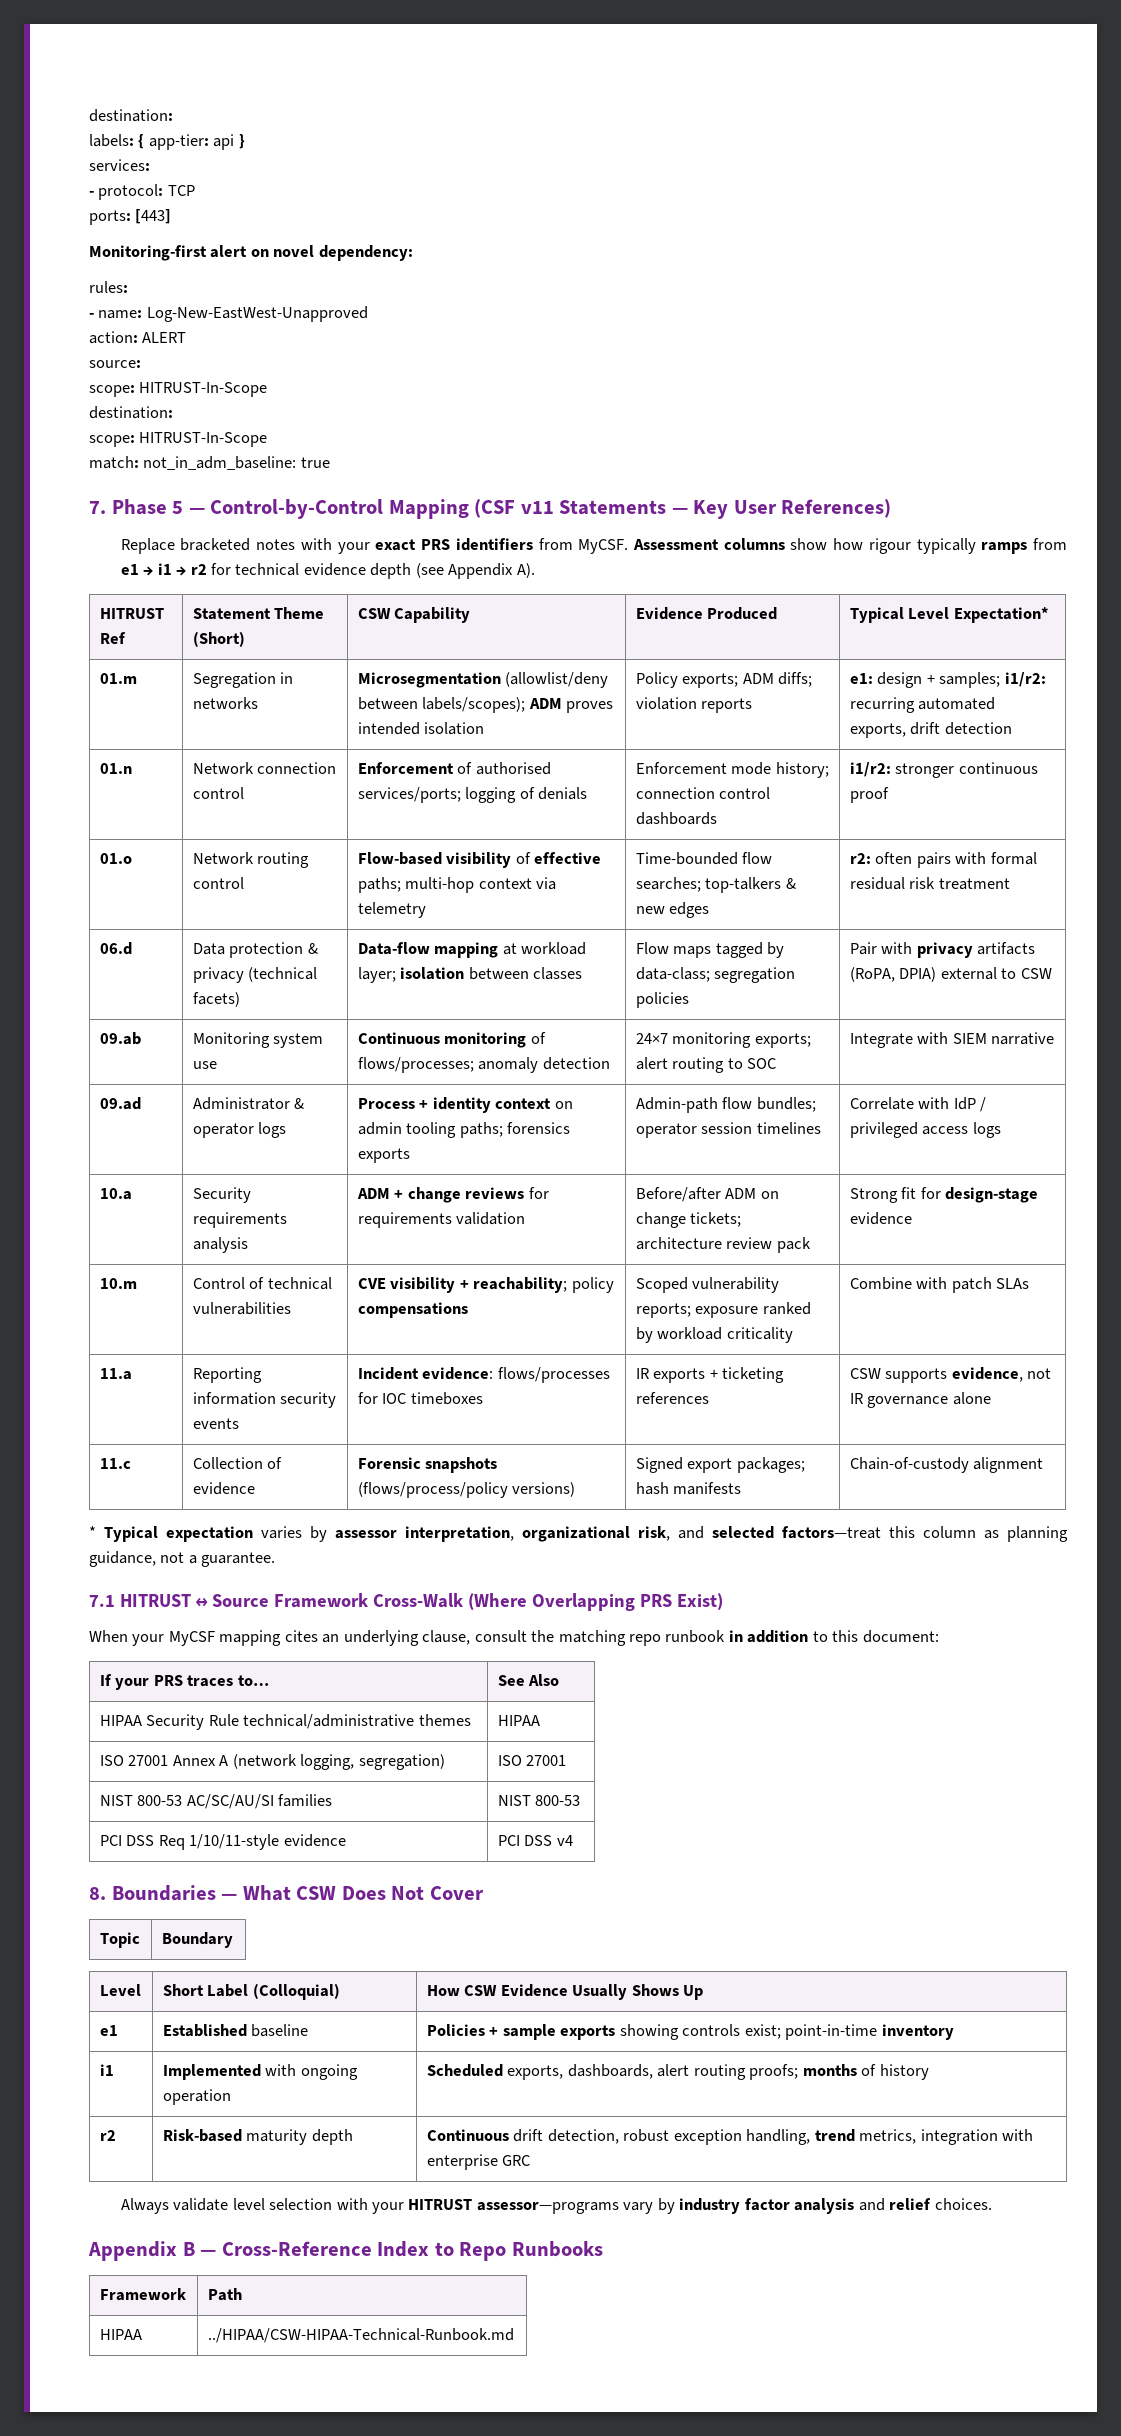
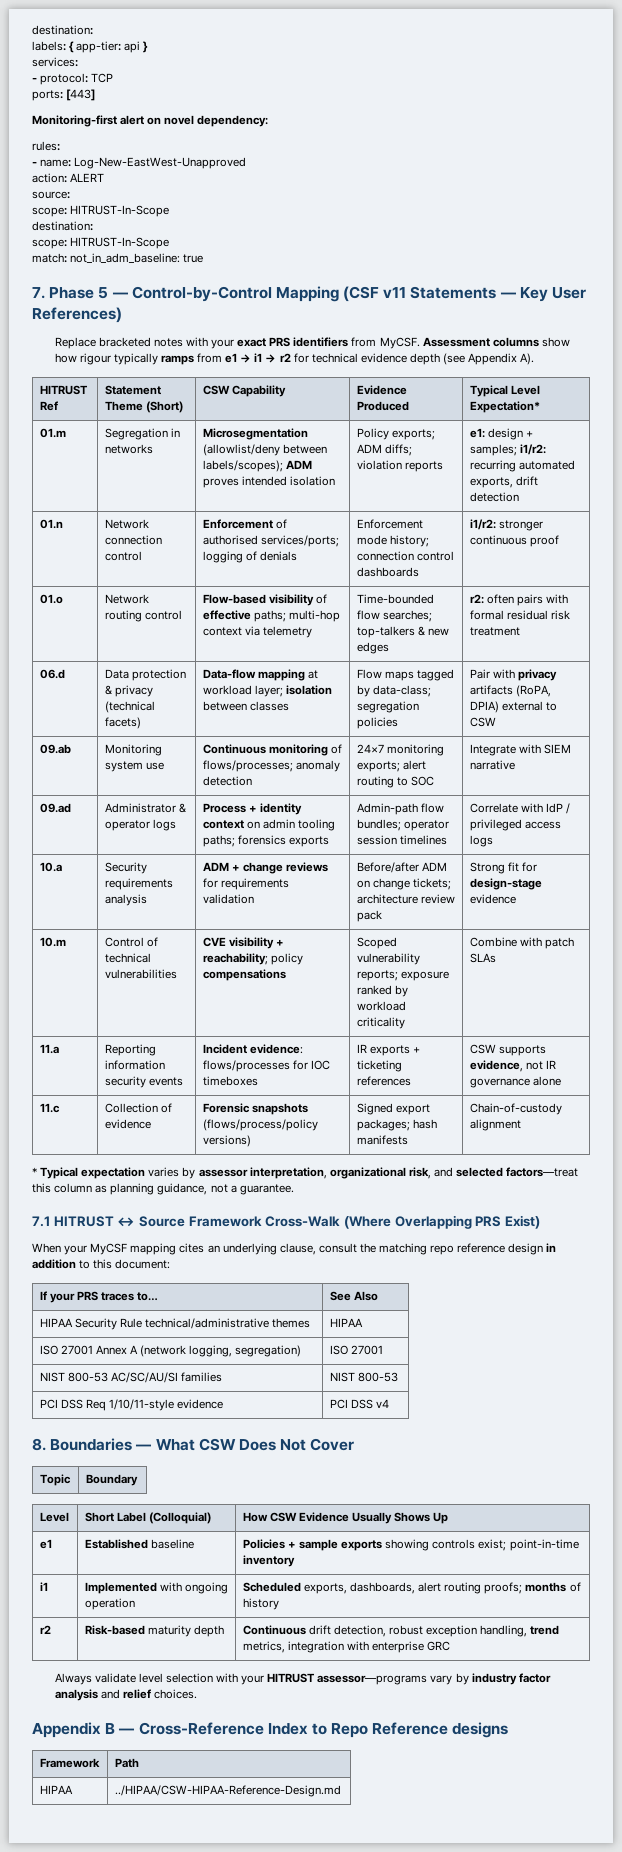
[665,1630,726,1643] runbook -> [457,1243,544,1255] reference design
[511,2241,603,2257] Runbooks -> [372,1722,509,1738] Reference designs
[207,2328,514,2343] ../HIPAA/CSW-HIPAA-Technical-Runbook.md -> [114,1785,341,1797] ../HIPAA/CSW-HIPAA-Reference-Design.md

